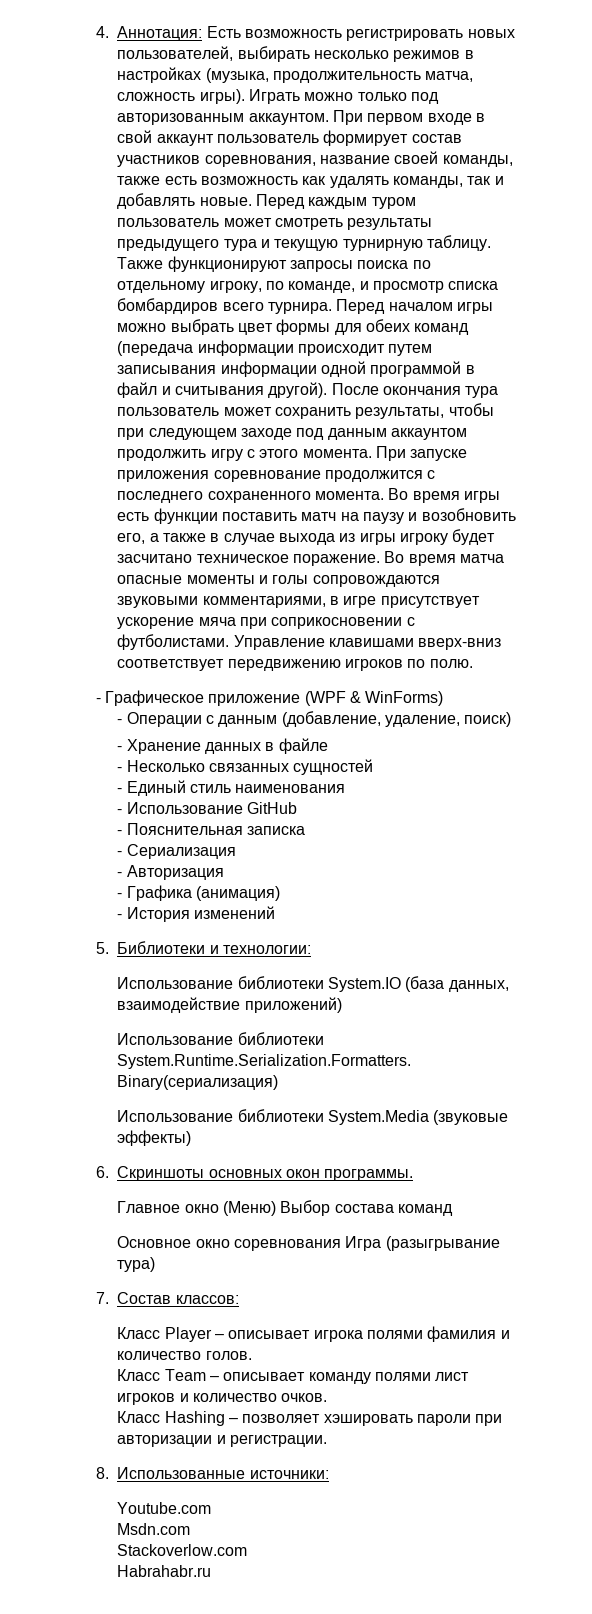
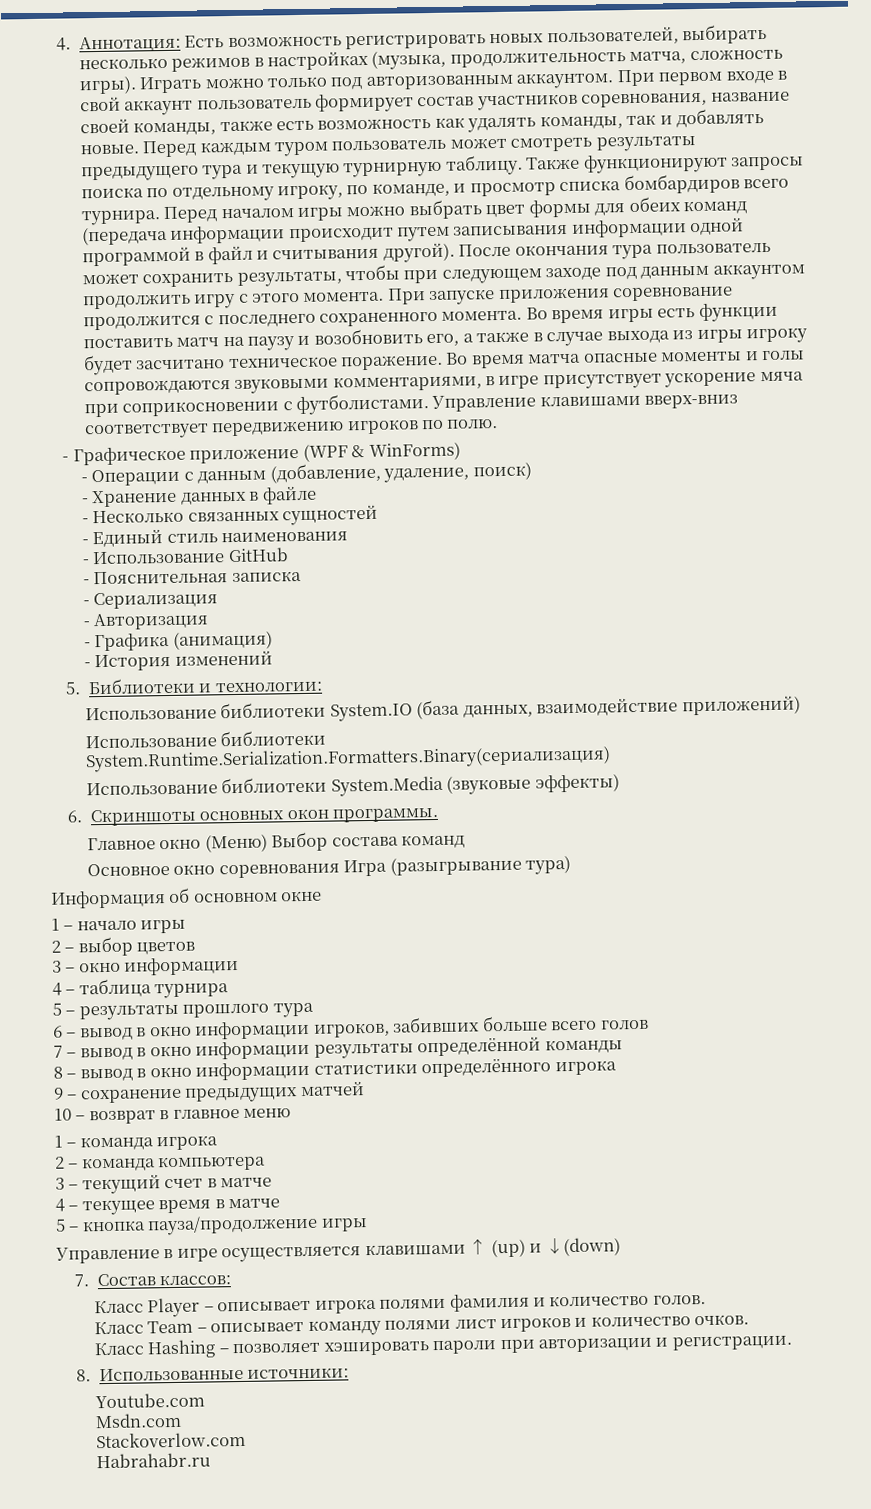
(156, 1264) none -> [51,887,323,909] [51,918,187,934] [51,936,196,957] [52,956,240,976] [52,978,230,999] [52,1002,314,1021] [53,1015,649,1041] [53,1036,623,1061] [53,1058,617,1082] [53,1081,365,1104] [54,1108,292,1125] [54,1135,219,1151] [54,1155,267,1172] [55,1174,273,1195] [55,1198,281,1216] [55,1214,368,1236] [55,1237,621,1264] // Информация об основном окне // 1 – начало игры // 2 – выбор цветов // 3 – окно информации // 4 – таблица турнира // 5 – результаты прошлого тура // 6 – вывод в окно информации игроков, забивших больше всего голов // 7 – вывод в окно информации результаты определённой команды // 8 – вывод в окно информации статистики определённого игрока // 9 – сохранение предыдущих матчей // 10 – возврат в главное меню // 1 – команда игрока // 2 – команда компьютера // 3 – текущий счет в матче // 4 – текущее время в матче // 5 – кнопка пауза/продолжение игры // Управление в игре осуществляется клавишами ↑ (up) и ↓(down)

